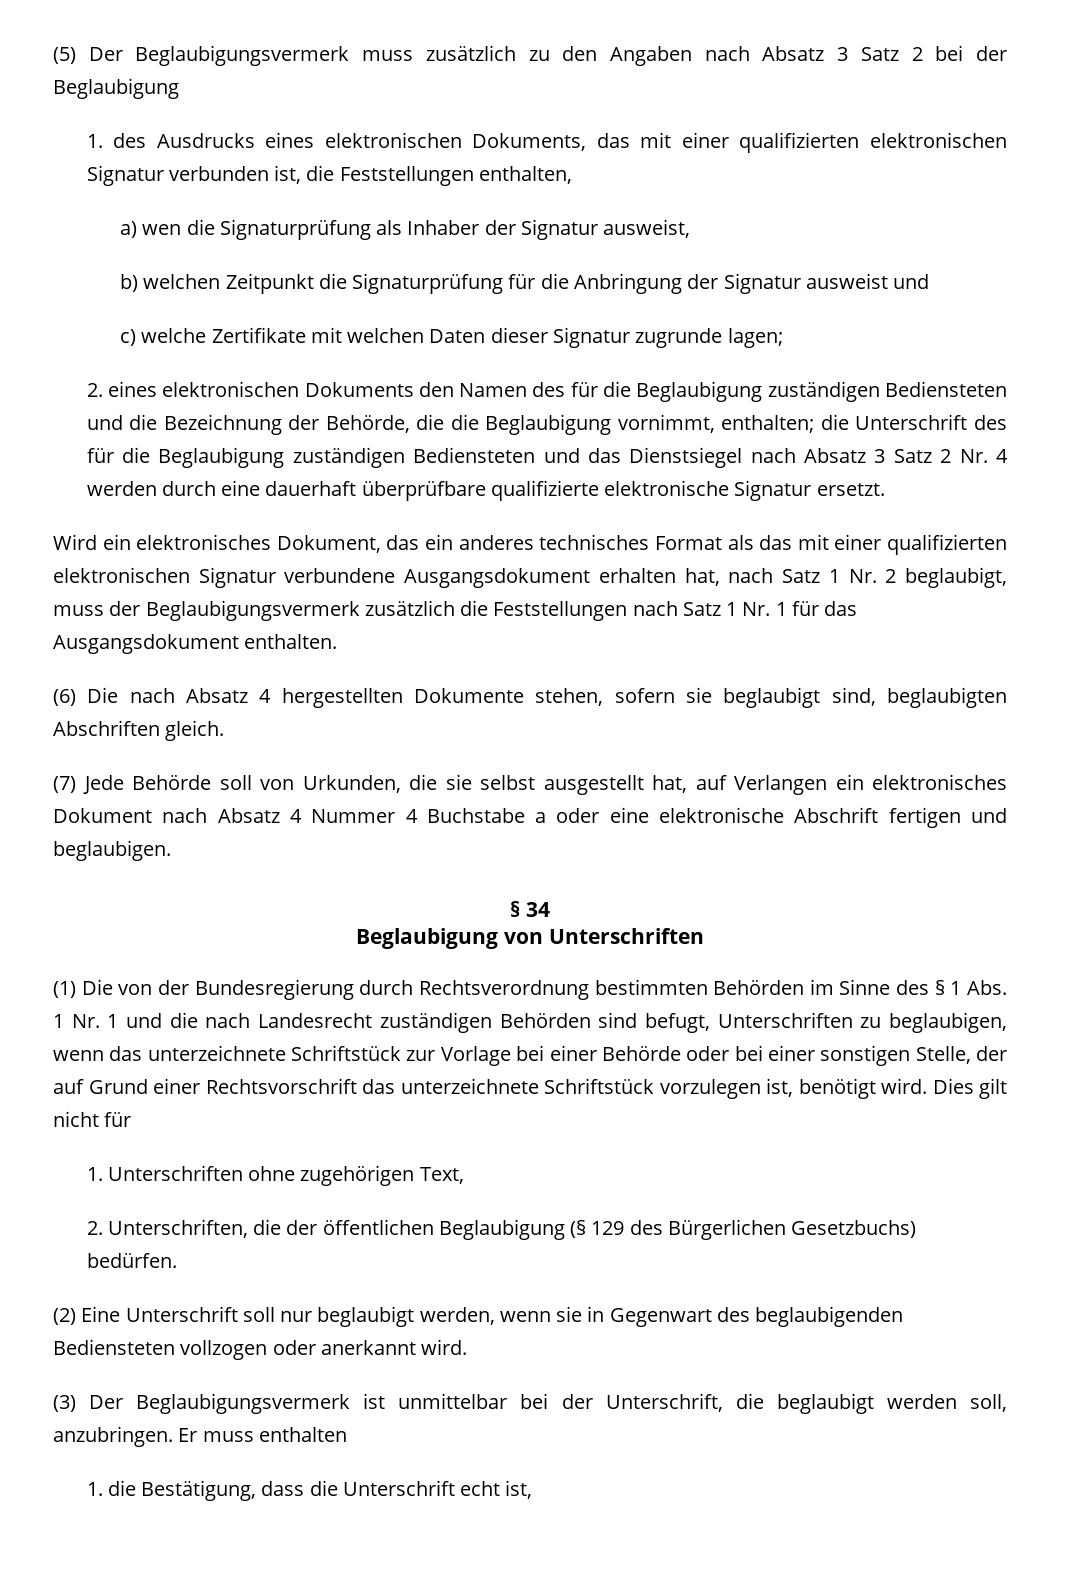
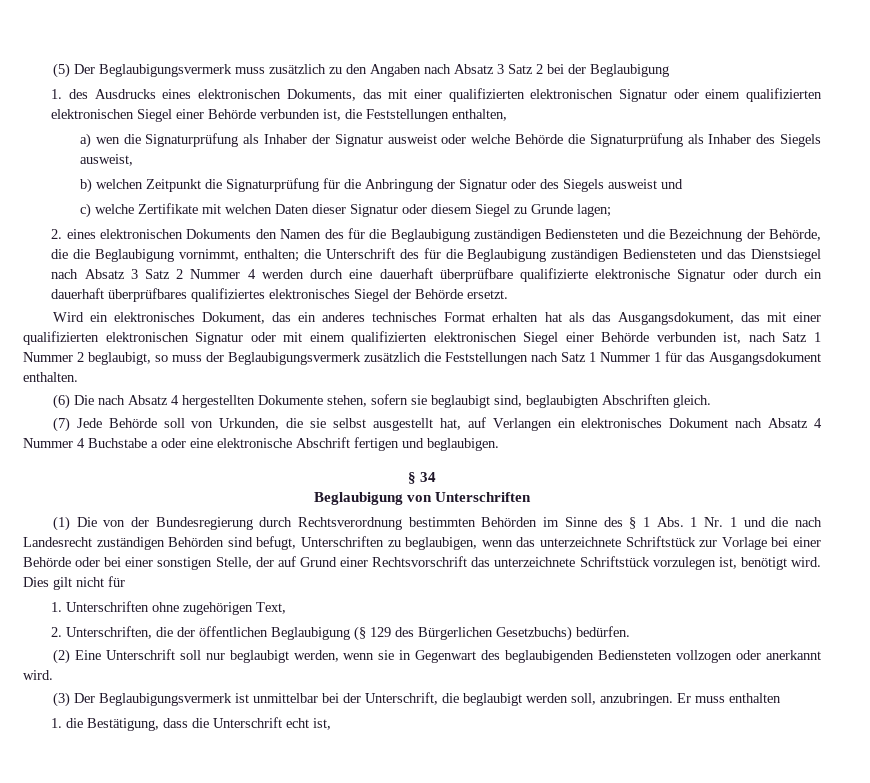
(164, 175) none -> [673,88,822,102] [51,109,257,122] oder einem qualifizierten elektronischen Siegel einer Behörde
(599, 229) none -> [387,133,821,147] ausweist oder welche Behörde die Signaturprüfung als Inhaber des Siegels
(801, 283) none -> [510,179,604,192] oder des Siegels
[635,328,723,348] zugrunde -> [401,204,573,217] oder diesem Siegel zu Grunde
[959,449,988,463] Nr. -> [190,269,241,279] Nummer
(812, 490) none -> [732,269,822,279] [51,288,464,302] oder durch ein dauerhaft überprüfbares qualifiziertes elektronisches Siegel der Behörde
[727,534,1008,555] [53,567,877,588] als das mit einer qualifizierten elektronischen Signatur verbundene Ausgangsdokument erhalten hat, nach Satz 1 Nr. -> [492,312,822,325] [23,331,821,345] [23,352,73,362] erhalten hat als das Ausgangsdokument, das mit einer qualifizierten elektronischen Signatur oder mit einem qualifizierten elektronischen Siegel einer Behörde verbunden ist, nach Satz 1 Nummer
(1008, 577) none -> [155,355,168,362] so
[742,602,771,616] Nr. -> [600,352,650,362] Nummer

